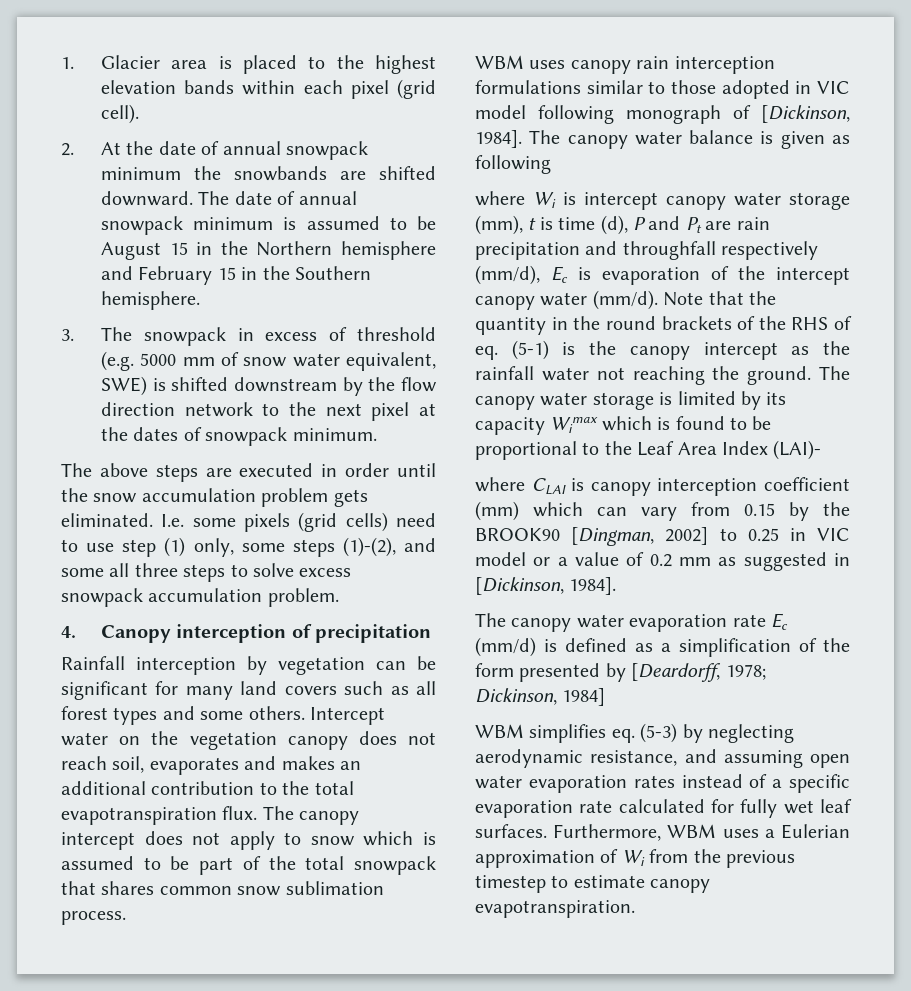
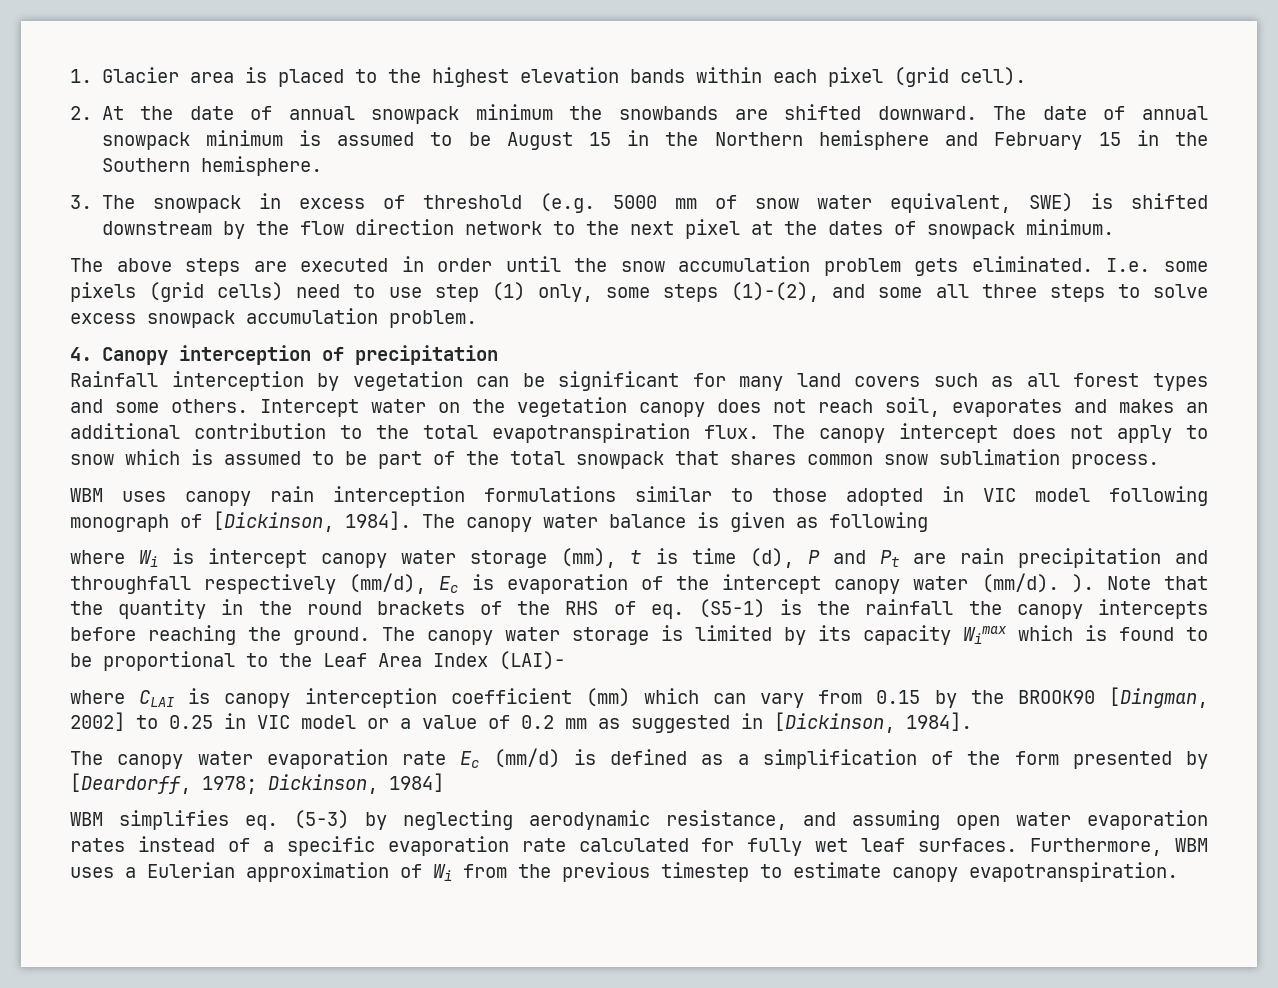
(658, 300) none -> [1071,574,1094,593] ).
[511,340,549,360] (5-1) -> [698,599,765,618] (S5-1)
[629,341,850,360] [475,366,625,381] canopy intercept as the rainfall water not -> [865,599,1208,619] [70,627,136,641] rainfall the canopy intercepts before

